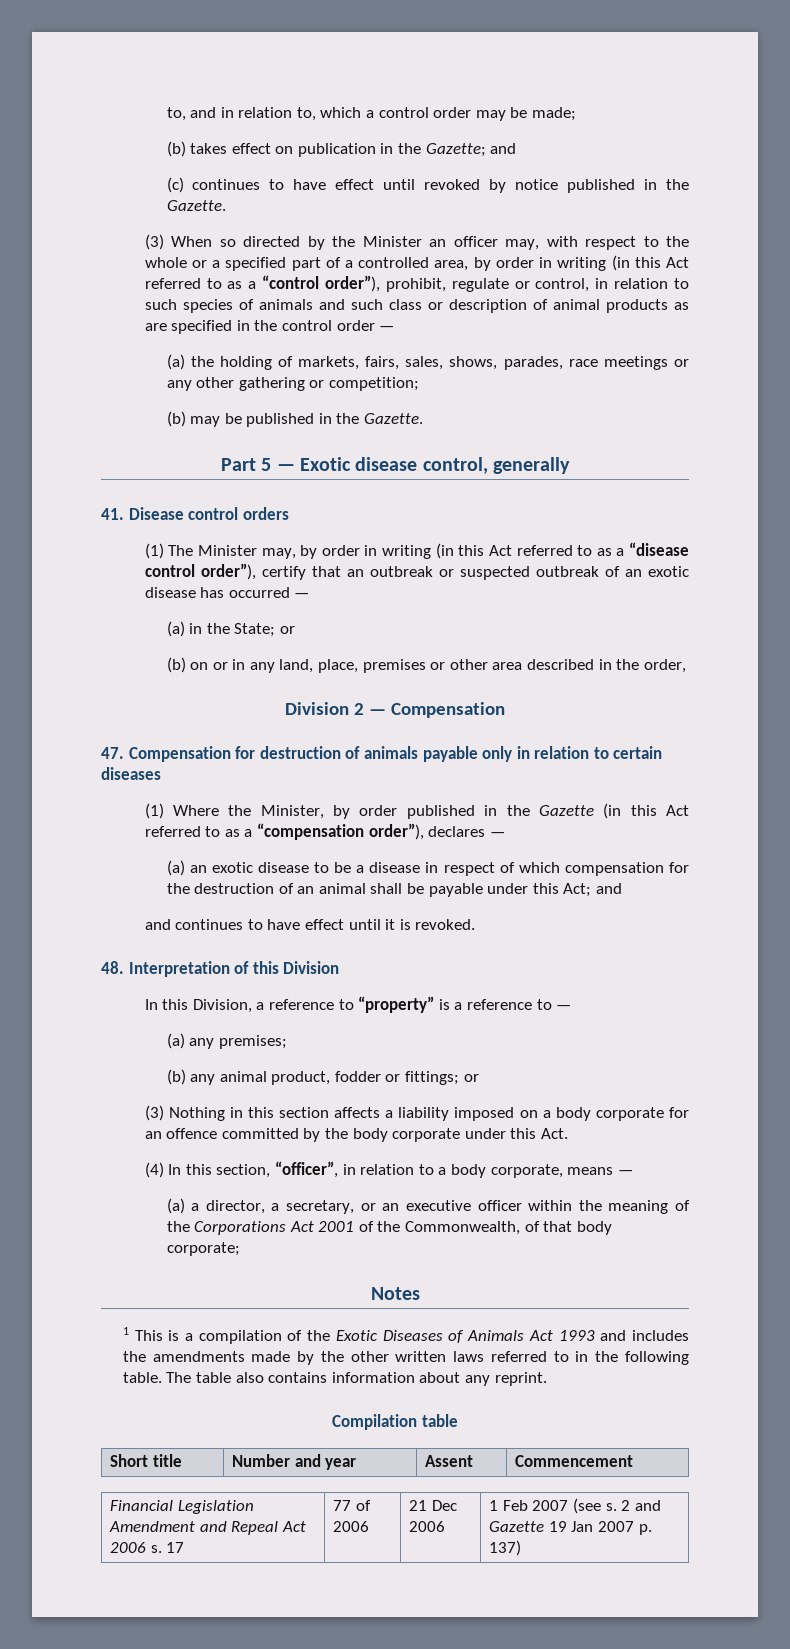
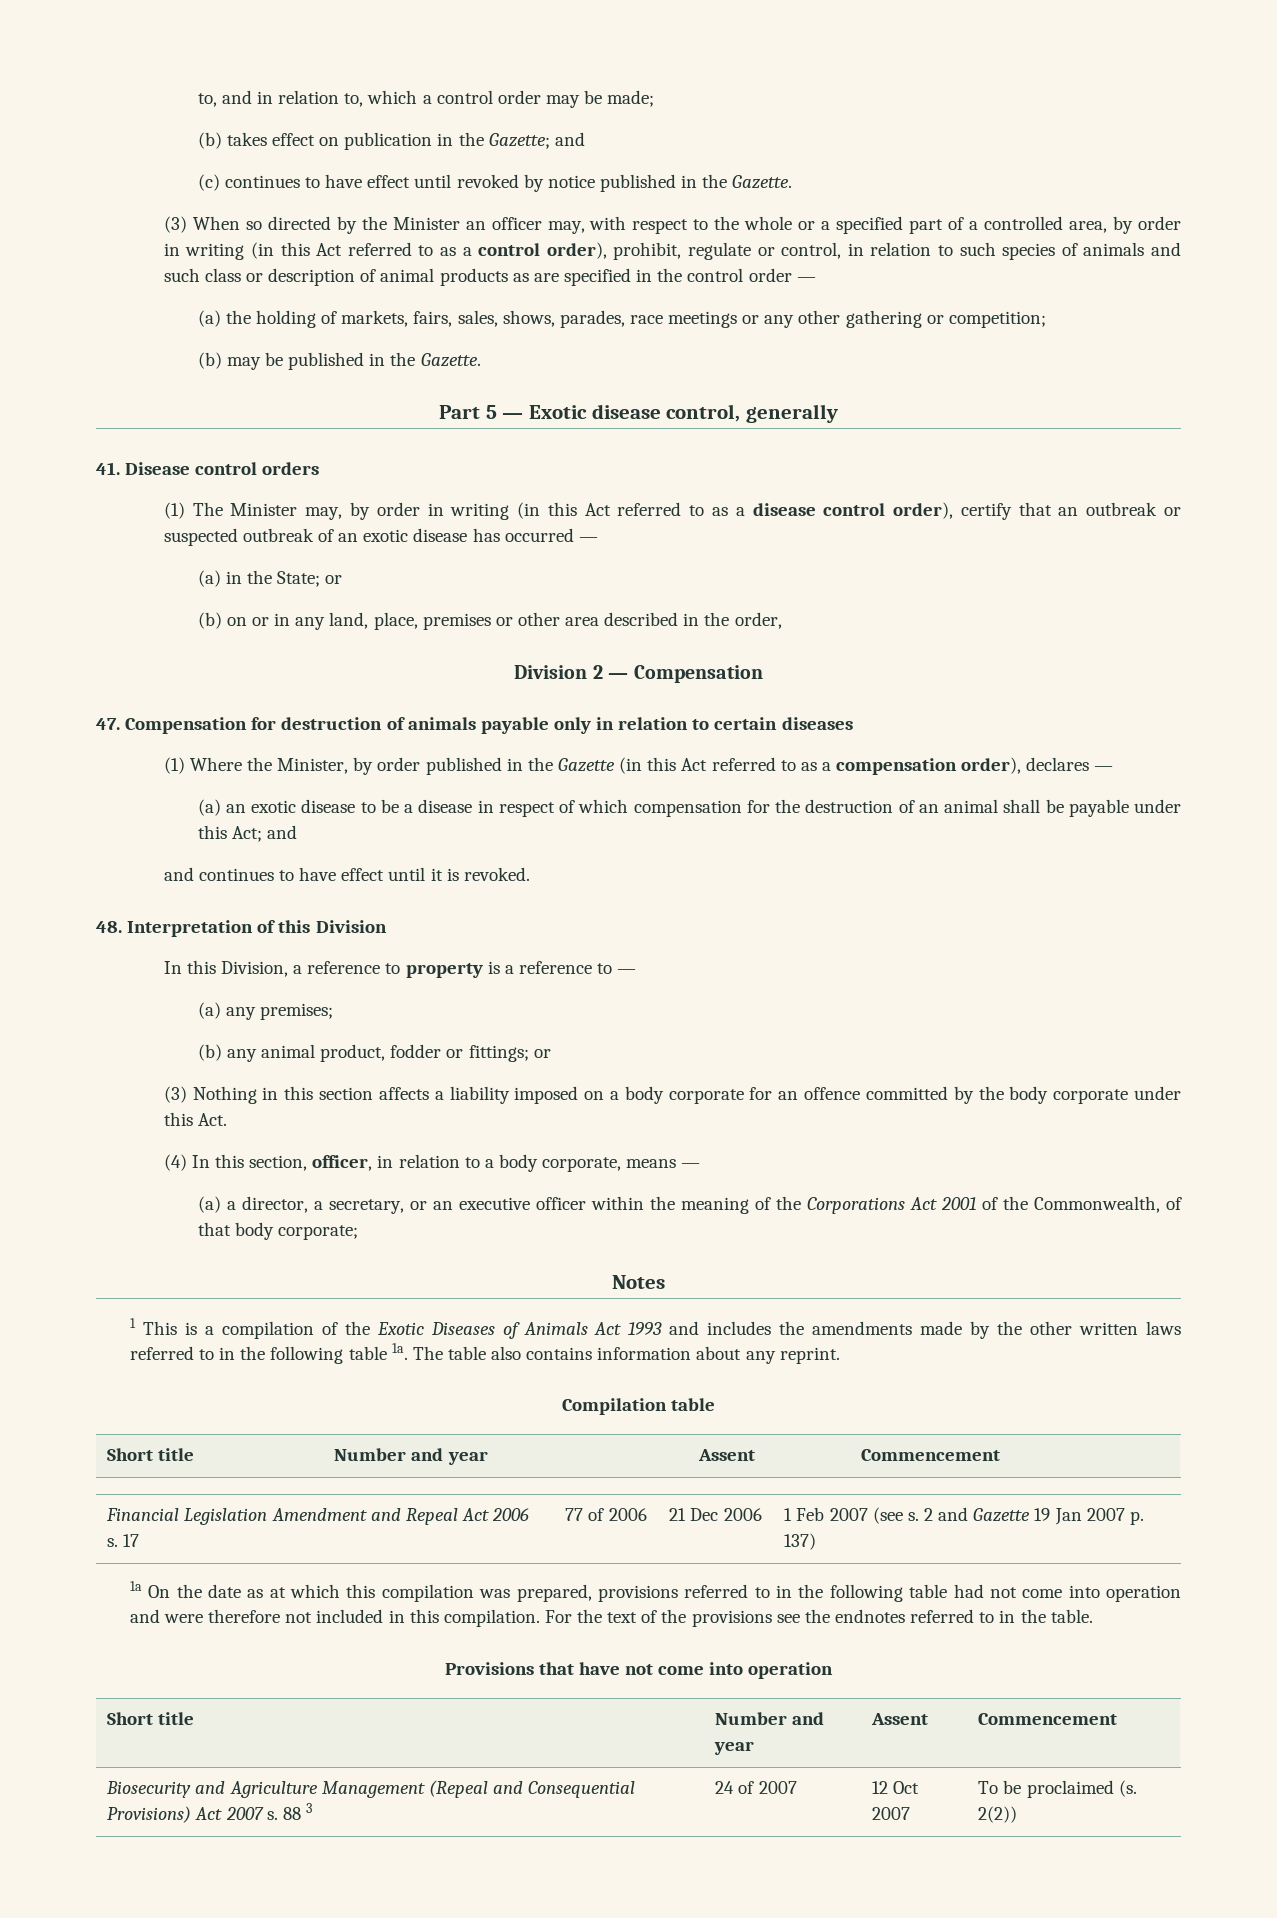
[262,275,380,292] “control order”), -> [478,242,607,259] control order),
[629,542,689,556] [144,563,256,580] “disease control order”), -> [752,502,954,519] disease control order),
[257,823,424,840] “compensation order”), -> [836,757,1022,775] compensation order),
[358,996,435,1013] “property” -> [405,963,483,978] property
[275,1161,339,1178] “officer”, -> [312,1155,373,1171] officer,
[122,1372,162,1383] table. -> [348,1343,408,1360] table 1a.
(522, 1548) none -> [129,1581,1182,1602] [129,1609,1093,1627] [444,1662,834,1679] [107,1712,195,1725] [715,1712,825,1725] [714,1741,755,1755] [871,1713,929,1725] [978,1713,1118,1725] [106,1780,636,1798] [107,1803,313,1823] [715,1781,797,1794] [872,1781,920,1794] [872,1807,911,1820] [978,1780,1137,1798] [978,1806,1018,1823] // 1a On the date as at which this compilation was prepared, provisions referred to in the following table had not come into operation and were therefore not included in this compilation. For the text of the provisions see the endnotes referred to in the table. // Provisions that have not come into operation // Short title | Number and year | Assent | Commencement // Biosecurity and Agriculture Management (Repeal and Consequential Provisions) Act 2007 s. 88 3 | 24 of 2007 | 12 Oct 2007 | To be proclaimed (s. 2(2))

